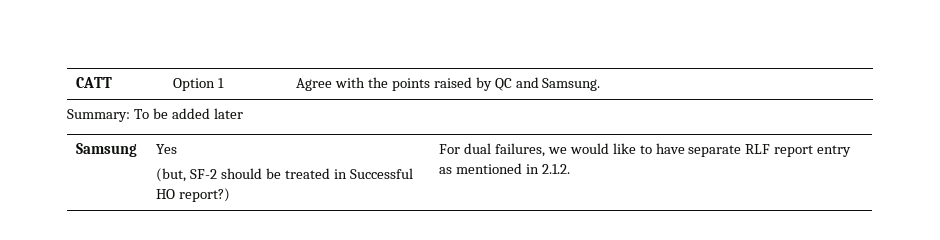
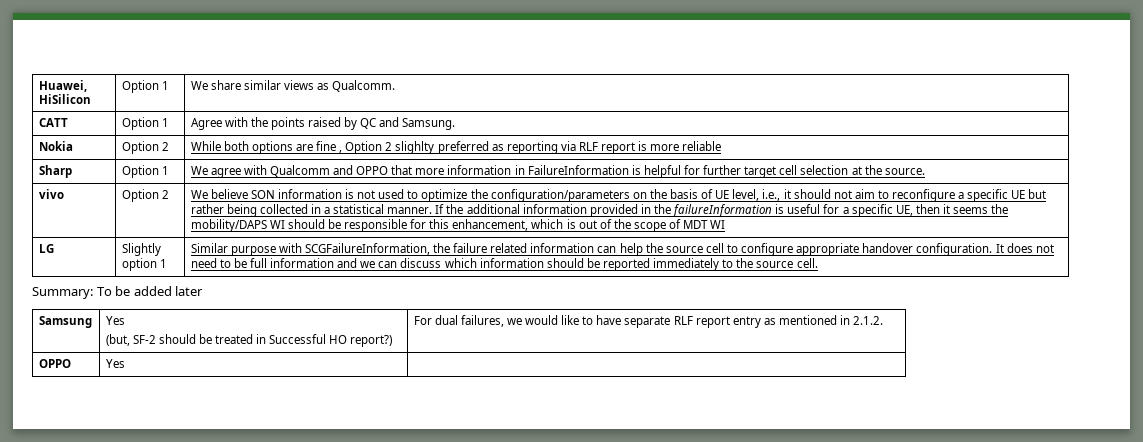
(76, 82) none -> [38,80,87,92] [38,94,91,104] [121,80,169,93] [190,80,396,92] Huawei, HiSilicon | Option 1 | We share similar views as Qualcomm. //
(601, 84) none -> [38,141,73,151] [121,141,169,154] [190,141,722,154] [38,165,72,178] [121,165,169,178] [190,165,925,178] [38,189,64,199] [121,189,169,202] [190,189,1047,202] [190,204,1009,217] [190,219,726,232] [38,244,54,253] [121,243,161,256] [121,258,167,271] [190,243,1054,256] [190,258,818,271] // Nokia | Option 2 | While both options are fine , Option 2 slighlty preferred as reporting via RLF report is more reliable // Sharp | Option 1 | We agree with Qualcomm and OPPO that more information in FailureInformation is helpful for further target cell selection at the source. // vivo | Option 2 | We believe SON information is not used to optimize the configuration/parameters on the basis of UE level, i.e., it should not aim to reconfigure a specific UE but rather being collected in a statistical manner. If the additional information provided in the failureInformation is useful for a specific UE, then it seems the mobility/DAPS WI should be responsible for this enhancement, which is out of the scope of MDT WI // LG | Slightly option 1 | Similar purpose with SCGFailureInformation, the failure related information can help the source cell to configure appropriate handover configuration. It does not need to be full information and we can discuss which information should be reported immediately to the source cell.
(570, 169) none -> [38,359,71,368] [105,359,125,368] // OPPO | Yes |

